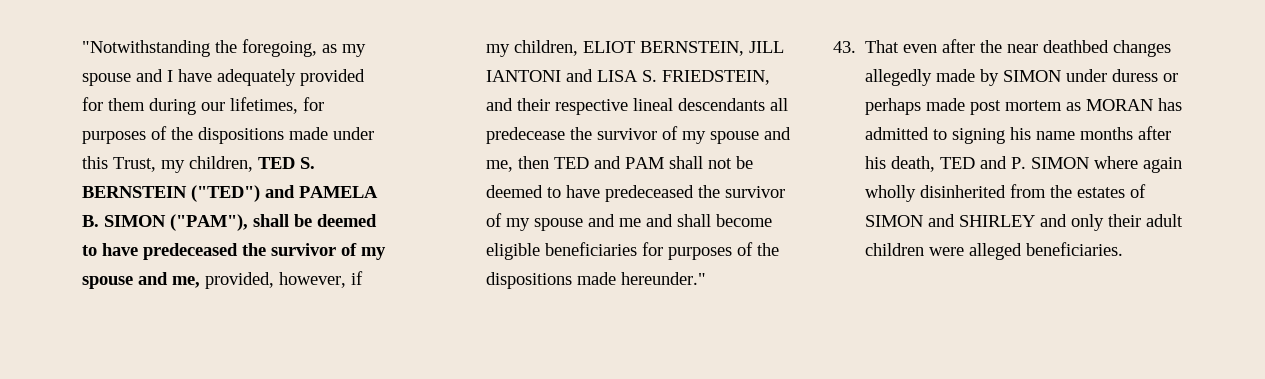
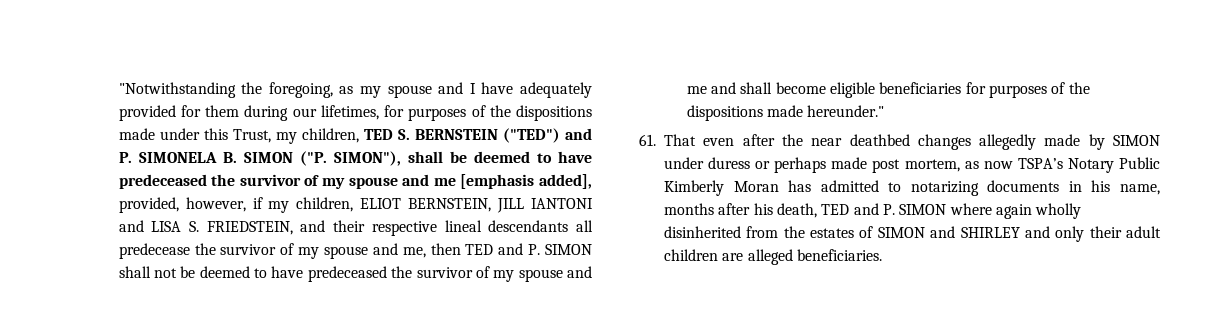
[298,186,378,198] [81,214,248,231] PAMELA B. SIMON ("PAM"), -> [118,151,401,166] P. SIMONELA B. SIMON ("P. SIMON"),
[171,276,200,288] me, -> [433,174,592,189] me [emphasis added],
[624,157,664,169] PAM -> [528,244,592,255] P. SIMON
[833,41,856,53] 43. -> [639,134,656,146] 61.
[1005,98,1183,111] [865,127,1076,144] mortem as MORAN has admitted to signing his name -> [904,157,1160,173] [664,180,1160,196] mortem, as now TSPA’s Notary Public Kimberly Moran has admitted to notarizing documents in his name,
[929,247,965,256] were -> [722,253,744,261] are

